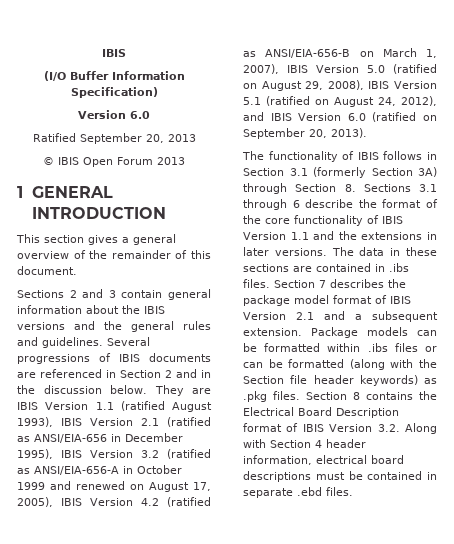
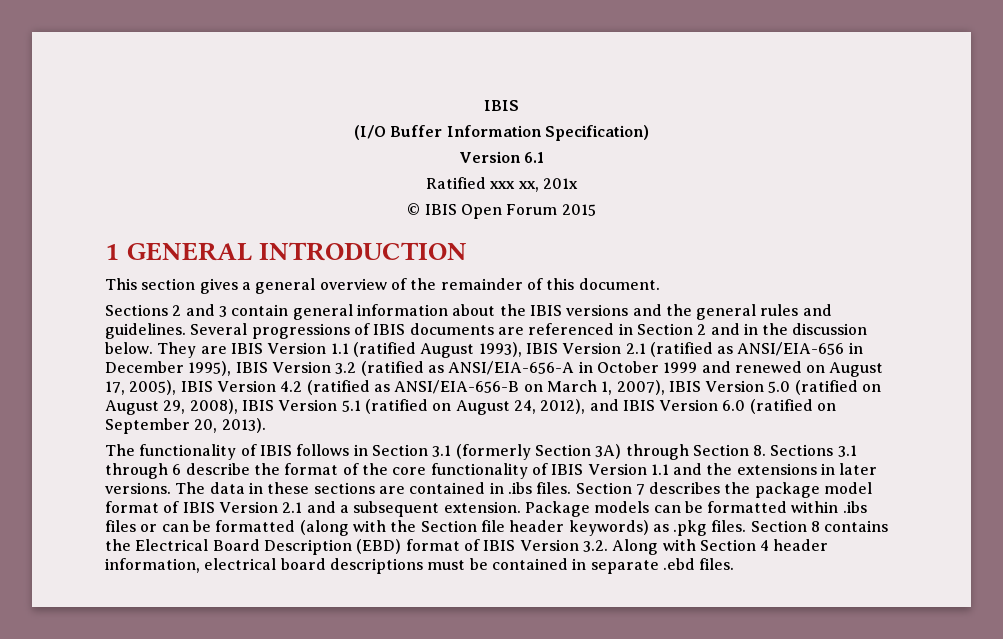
[130,111,150,119] 6.0 -> [524,152,545,163] 6.1
[79,133,196,144] September 20, 2013 -> [490,178,578,192] xxx xx, 201x
[157,157,185,165] 2013 -> [561,204,596,216] 2015
(399, 413) none -> [356,539,402,554] (EBD)

